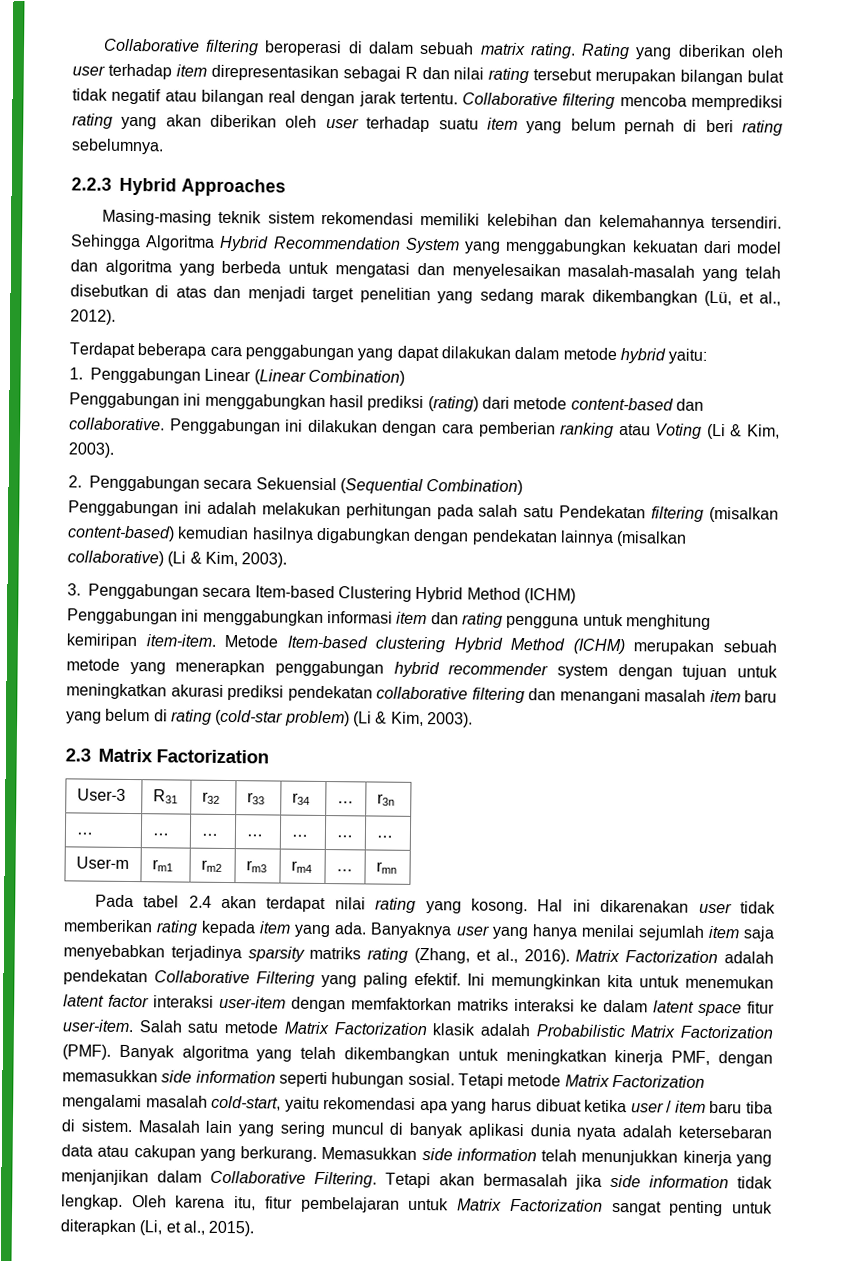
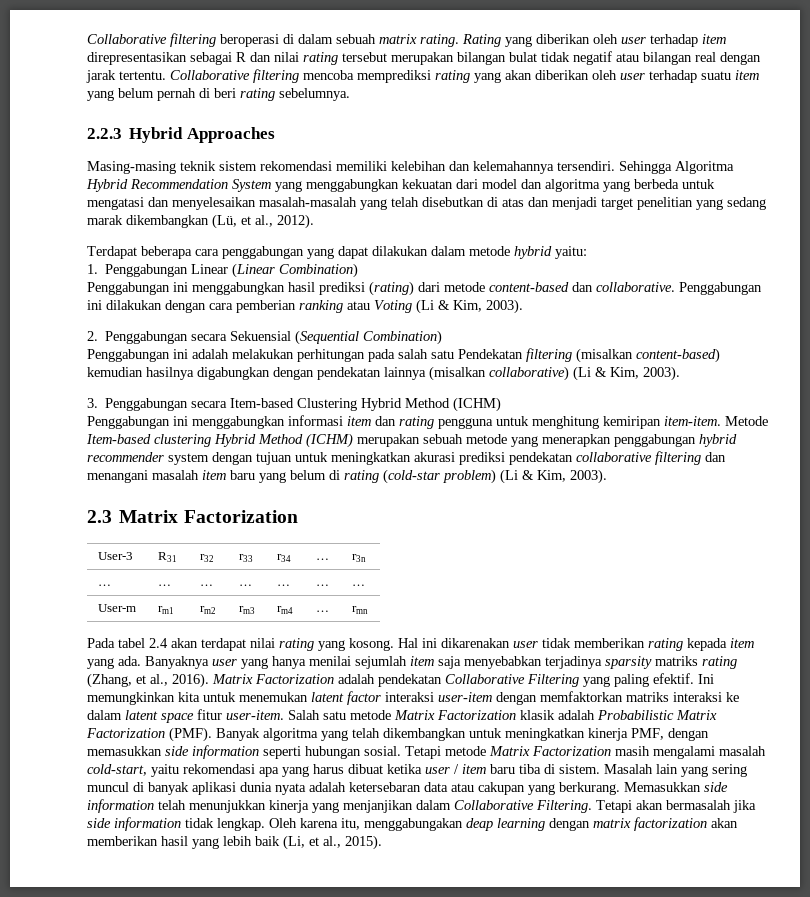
(705, 1081) none -> [615,746,650,756] masih
[264,1196,774,1217] [60,1219,136,1236] fitur pembelajaran untuk Matrix Factorization sangat penting untuk diterapkan -> [364,817,738,831] [87,836,280,849] menggabungakan deap learning dengan matrix factorization akan memberikan hasil yang lebih baik

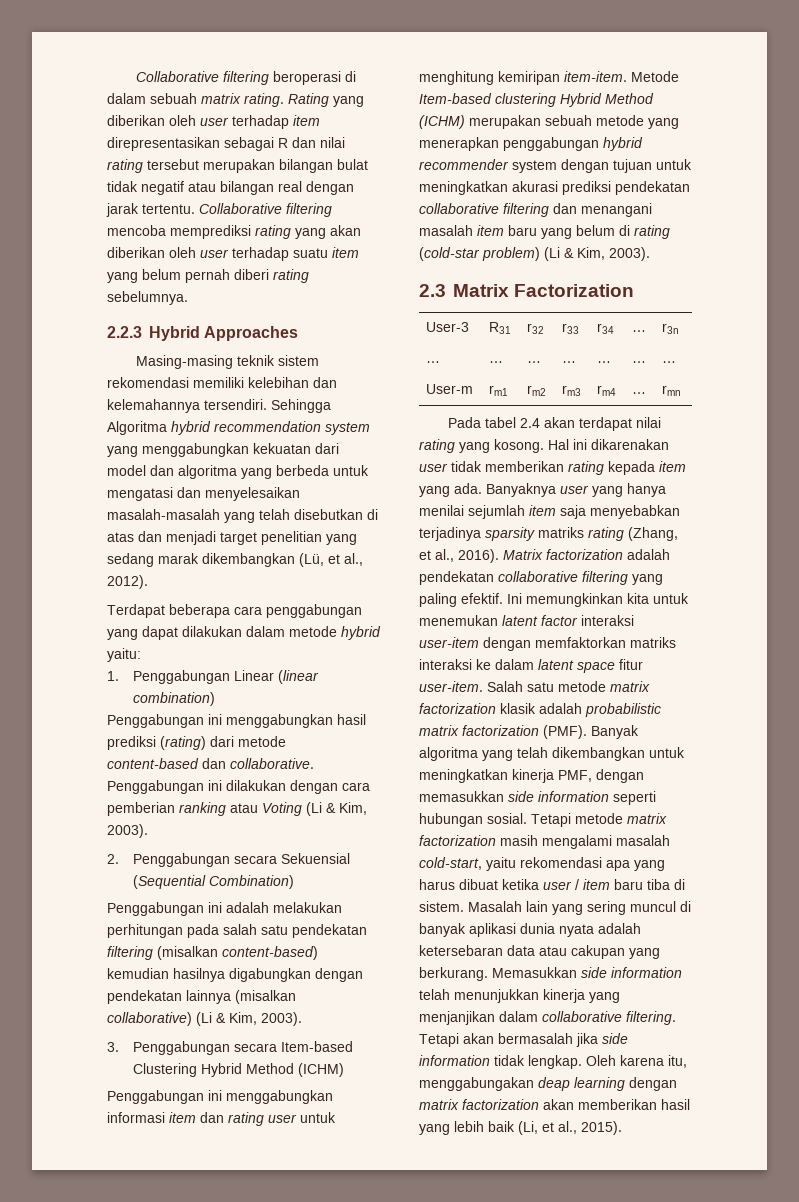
[199,88,236,98] di beri -> [234,269,269,280] diberi
[86,179,271,192] Hybrid Recommendation System -> [171,421,370,435] hybrid recommendation system
[232,263,359,278] (Linear Combination) -> [277,670,319,684] [132,692,215,706] (linear combination)
[458,349,523,359] Pendekatan -> [292,924,367,938] pendekatan
[438,418,493,429] pengguna -> [268,1114,297,1123] user
[255,674,334,684] Factorization -> [546,549,623,560] factorization
[445,674,579,687] Collaborative Filtering -> [498,571,628,585] collaborative filtering
[394,710,717,720] [86,728,165,738] Matrix Factorization klasik adalah Probabilistic Matrix Factorization -> [610,681,650,692] [419,703,661,717] [419,725,539,736] matrix factorization klasik adalah probabilistic matrix factorization
[489,746,611,756] Matrix Factorization -> [627,813,667,824] [419,835,496,846] matrix factorization
[454,800,592,813] Collaborative Filtering. -> [542,1011,676,1025] collaborative filtering.

